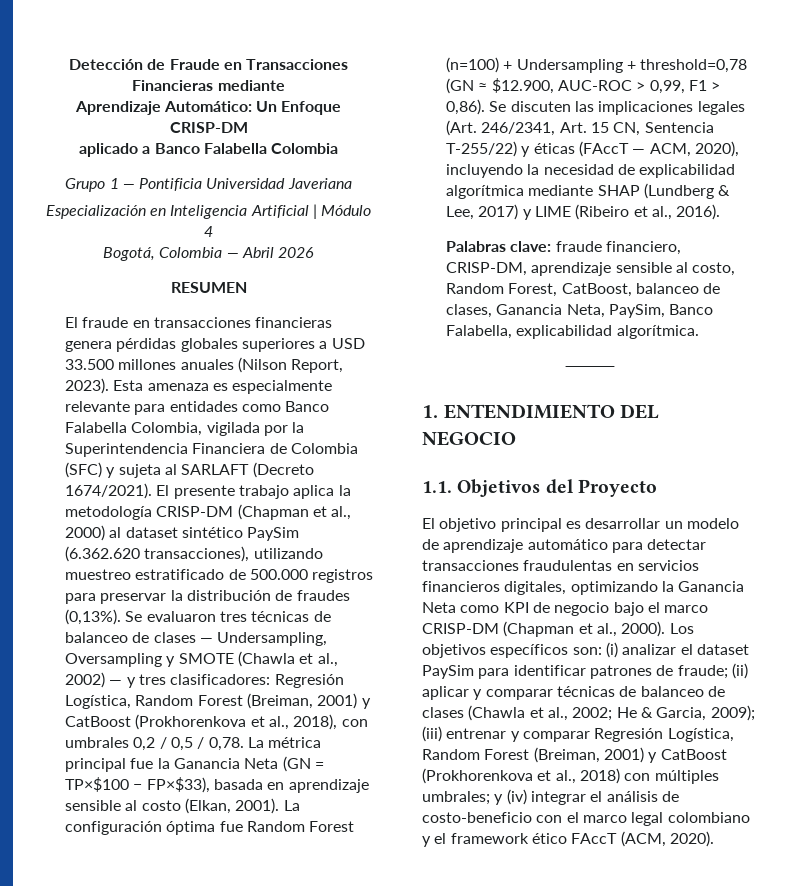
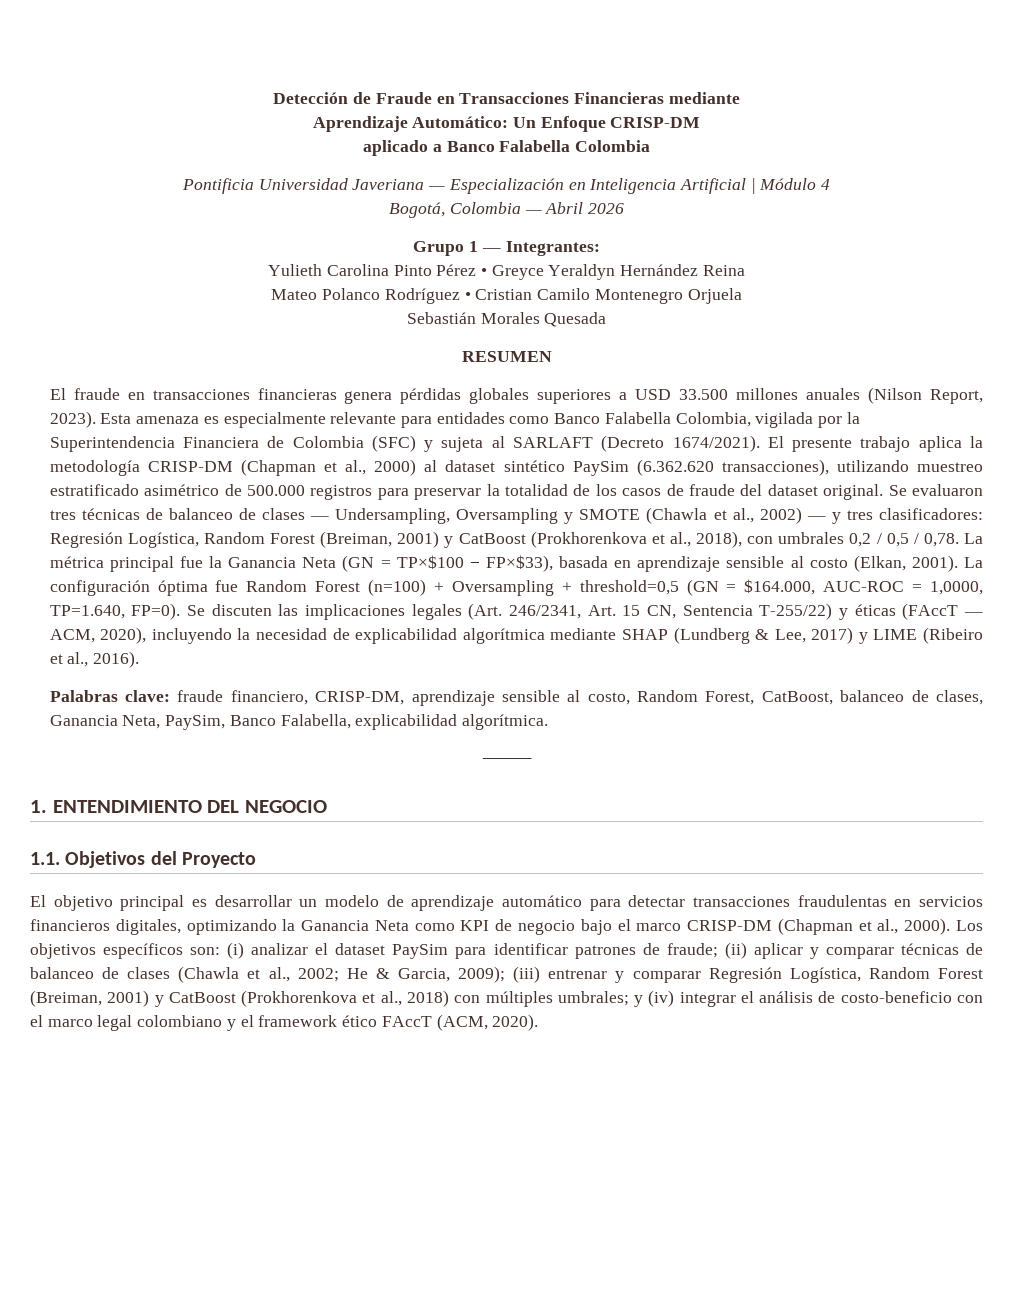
[65,178,135,192] Grupo 1 — -> (650, 146) none
(352, 183) // -> [428,186,446,190] —
(315, 252) none -> [413,241,600,256] [268,264,745,280] [271,288,742,304] [406,312,607,327] // Grupo 1 — Integrantes: // Yulieth Carolina Pinto Pérez • Greyce Yeraldyn Hernández Reina // Mateo Polanco Rodríguez • Cristian Camilo Montenegro Orjuela // Sebastián Morales Quesada
(225, 574) none -> [144,484,220,496] asimétrico
[187,590,350,601] [65,609,122,625] distribución de fraudes (0,13%). -> [504,484,884,500] totalidad de los casos de fraude del dataset original.
[516,59,748,73] [446,78,721,94] [446,99,486,115] Undersampling + threshold=0,78 (GN ≈ $12.900, AUC-ROC > 0,99, F1 > 0,86). -> [451,579,983,596] [49,603,181,620] Oversampling + threshold=0,5 (GN = $164.000, AUC-ROC = 1,0000, TP=1.640, FP=0).

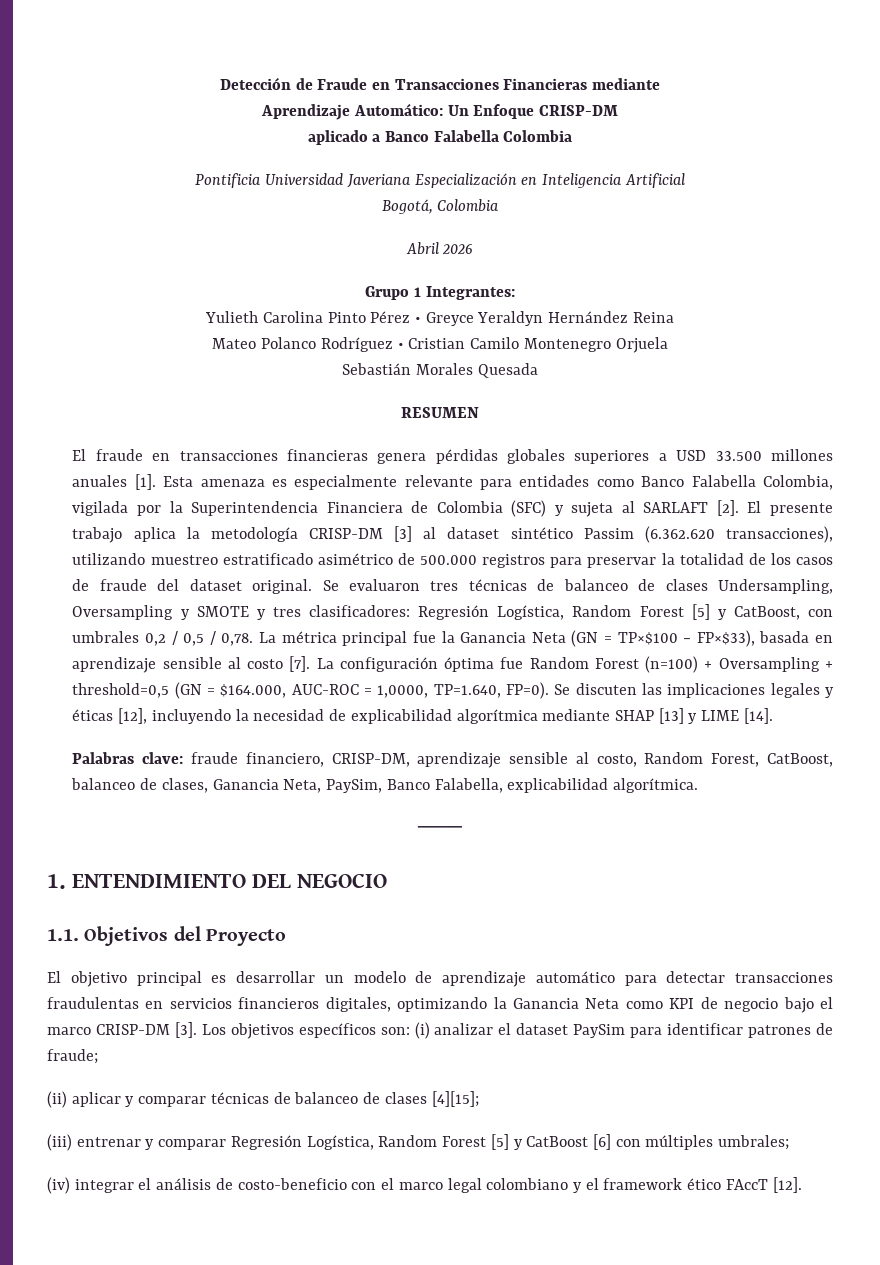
[428,186,446,190] — -> (411, 181) none
[750,178,831,194] | Módulo 4 -> (685, 180) none
[524,210,542,214] — -> (500, 205) //
[481,248,501,252] — -> (421, 292) none
[868,387,984,404] [49,411,96,428] (Nilson Report, 2023). -> [134,474,156,490] [1].
[601,435,760,452] (Decreto 1674/2021). -> [716,500,739,516] [2].
[240,459,417,476] (Chapman et al., 2000) -> [394,526,413,542] [3]
[572,461,629,476] PaySim -> [583,528,634,539] Passim
[310,516,330,520] — -> (708, 585) none
[646,507,826,524] (Chawla et al., 2002) — -> (249, 611) none
[320,531,743,548] (Breiman, 2001) y CatBoost (Prokhorenkova et al., 2018), -> [691,604,800,620] [5] y CatBoost,
[853,555,958,572] (Elkan, 2001). -> [289,656,311,672] [7].
[468,603,984,620] [49,627,147,644] (Art. 246/2341, Art. 15 CN, Sentencia T-255/22) y éticas (FAccT — ACM, 2020), -> [825,687,834,698] [72,708,148,724] y éticas [12],
[673,627,984,644] [49,651,140,668] (Lundberg & Lee, 2017) y LIME (Ribeiro et al., 2016). -> [658,708,773,724] [13] y LIME [14].
[777,918,951,935] (Chapman et al., 2000). -> [174,1022,197,1038] [3].
(718, 950) none -> (98, 1056) //
[178,966,506,983] (Chawla et al., 2002; He & Garcia, 2009); -> [431,1091,479,1107] [4][15]; //
[30,990,449,1007] (Breiman, 2001) y CatBoost (Prokhorenkova et al., 2018) -> [490,1134,611,1150] [5] y CatBoost [6]
[634,995,644,1007] y -> (790, 1142) //
[436,1014,539,1031] (ACM, 2020). -> [772,1177,802,1193] [12].

